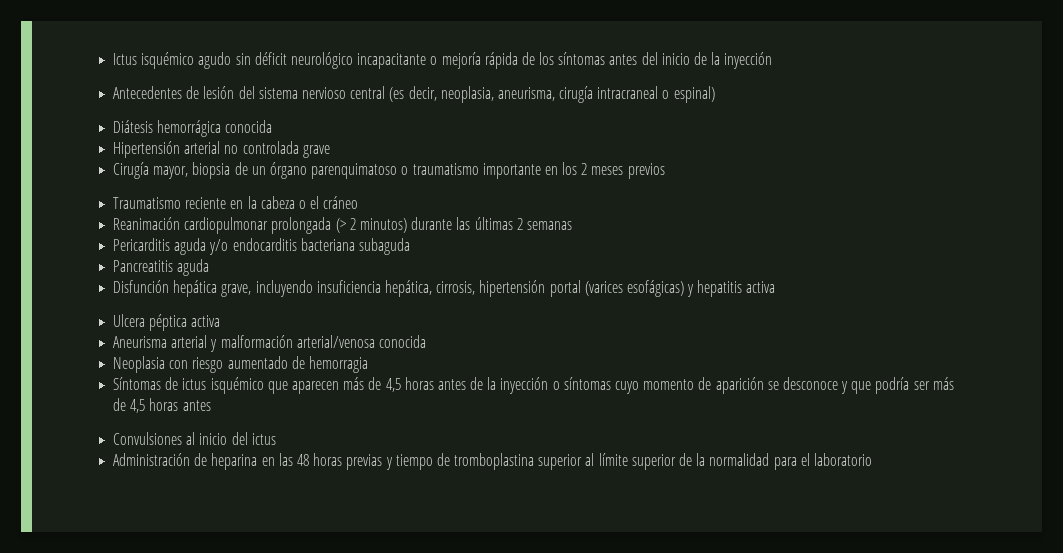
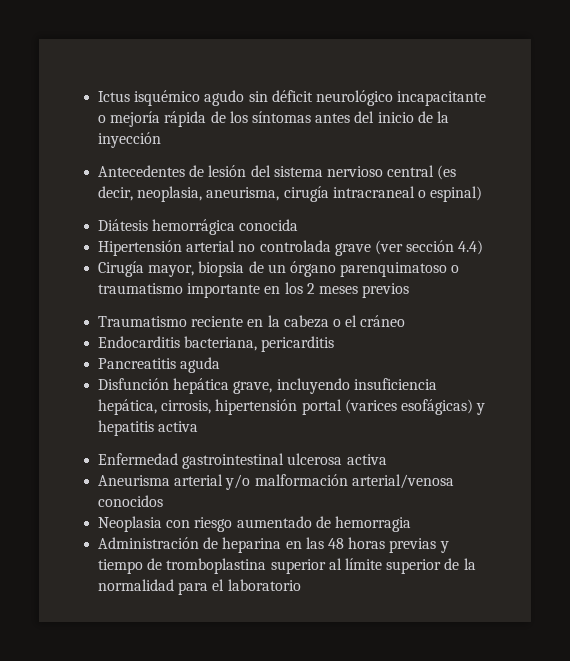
(330, 151) none -> [374,240,484,255] (ver sección 4.4)
[113,217,572,234] [113,238,410,255] Reanimación cardiopulmonar prolongada (> 2 minutos) durante las últimas 2 semanas // Pericarditis aguda y/o endocarditis bacteriana subaguda -> [98,336,335,352] Endocarditis bacteriana, pericarditis
[113,314,188,331] Ulcera péptica -> [98,453,343,469] Enfermedad gastrointestinal ulcerosa
[210,339,218,352] y -> [225,474,251,490] y/o
[378,335,426,348] conocida -> [98,495,164,507] conocidos
[113,377,954,394] [113,398,211,413] [113,432,276,445] // Síntomas de ictus isquémico que aparecen más de 4,5 horas antes de la inyección o síntomas cuyo momento de aparición se desconoce y que podría ser más de 4,5 horas antes // Convulsiones al inicio del ictus -> (411, 524) none

